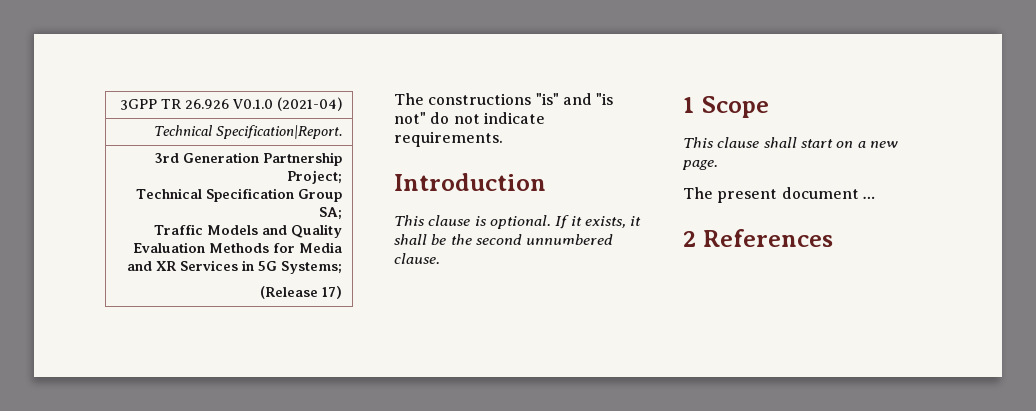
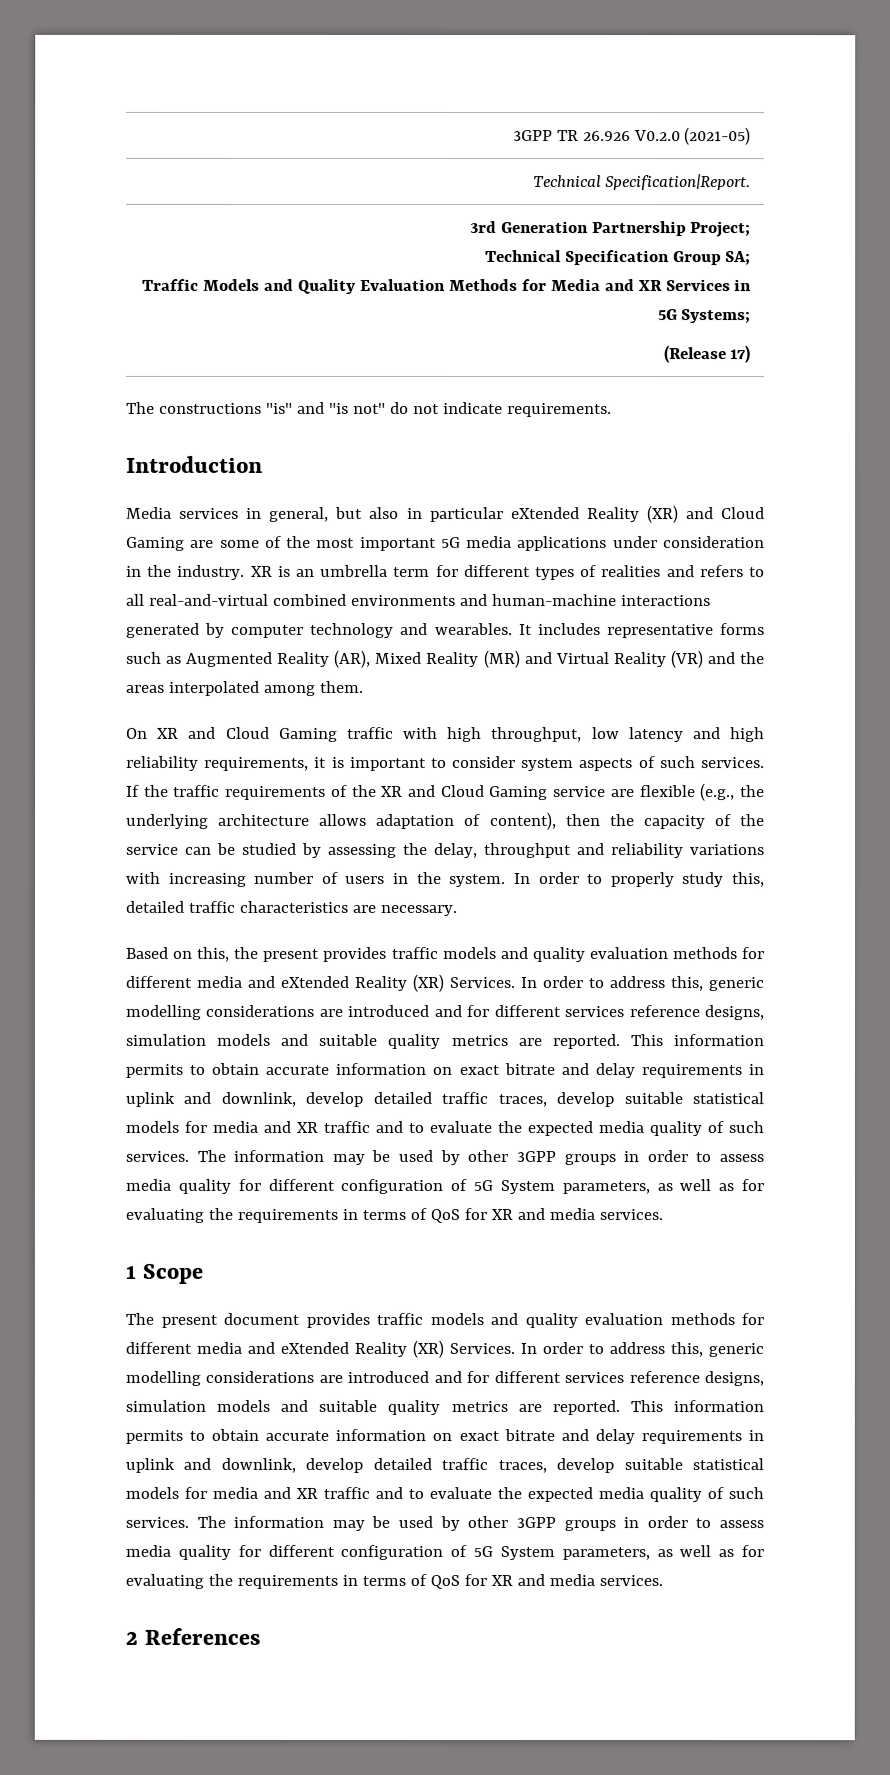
[231,97,342,111] V0.1.0 (2021-04) -> [633,127,752,146] V0.2.0 (2021-05)
[394,215,642,229] [394,234,614,245] [394,253,440,264] [683,96,769,118] [683,137,898,148] [682,160,718,170] [683,187,875,203] This clause is optional. If it exists, it shall be the second unnumbered clause. // 1 Scope // This clause shall start on a new page. // The present document … -> [126,505,765,524] [126,535,765,552] [126,564,765,581] [126,593,711,607] [126,622,765,639] [126,649,766,669] [126,680,364,696] [126,726,765,743] [126,755,765,772] [126,783,765,802] [126,812,766,831] [126,842,765,859] [126,871,766,888] [125,900,457,917] [125,946,764,963] [125,973,764,992] [125,1004,765,1021] [125,1033,764,1050] [125,1062,764,1079] [125,1091,764,1108] [125,1120,764,1137] [125,1149,765,1166] [125,1178,764,1195] [125,1207,663,1224] [125,1263,204,1284] [125,1312,764,1329] [125,1339,764,1358] [125,1370,765,1387] [125,1399,764,1416] [125,1428,764,1445] [125,1457,764,1474] [125,1486,764,1503] [125,1515,765,1532] [125,1544,764,1561] [125,1573,663,1590] Media services in general, but also in particular eXtended Reality (XR) and Cloud Gaming are some of the most important 5G media applications under consideration in the industry. XR is an umbrella term for different types of realities and refers to all real-and-virtual combined environments and human-machine interactions generated by computer technology and wearables. It includes representative forms such as Augmented Reality (AR), Mixed Reality (MR) and Virtual Reality (VR) and the areas interpolated among them. // On XR and Cloud Gaming traffic with high throughput, low latency and high reliability requirements, it is important to consider system aspects of such services. If the traffic requirements of the XR and Cloud Gaming service are flexible (e.g., the underlying architecture allows adaptation of content), then the capacity of the service can be studied by assessing the delay, throughput and reliability variations with increasing number of users in the system. In order to properly study this, detailed traffic characteristics are necessary. // Based on this, the present provides traffic models and quality evaluation methods for different media and eXtended Reality (XR) Services. In order to address this, generic modelling considerations are introduced and for different services reference designs, simulation models and suitable quality metrics are reported. This information permits to obtain accurate information on exact bitrate and delay requirements in uplink and downlink, develop detailed traffic traces, develop suitable statistical models for media and XR traffic and to evaluate the expected media quality of such services. The information may be used by other 3GPP groups in order to assess media quality for different configuration of 5G System parameters, as well as for evaluating the requirements in terms of QoS for XR and media services. // 1 Scope // The present document provides traffic models and quality evaluation methods for different media and eXtended Reality (XR) Services. In order to address this, generic modelling considerations are introduced and for different services reference designs, simulation models and suitable quality metrics are reported. This information permits to obtain accurate information on exact bitrate and delay requirements in uplink and downlink, develop detailed traffic traces, develop suitable statistical models for media and XR traffic and to evaluate the expected media quality of such services. The information may be used by other 3GPP groups in order to assess media quality for different configuration of 5G System parameters, as well as for evaluating the requirements in terms of QoS for XR and media services.

